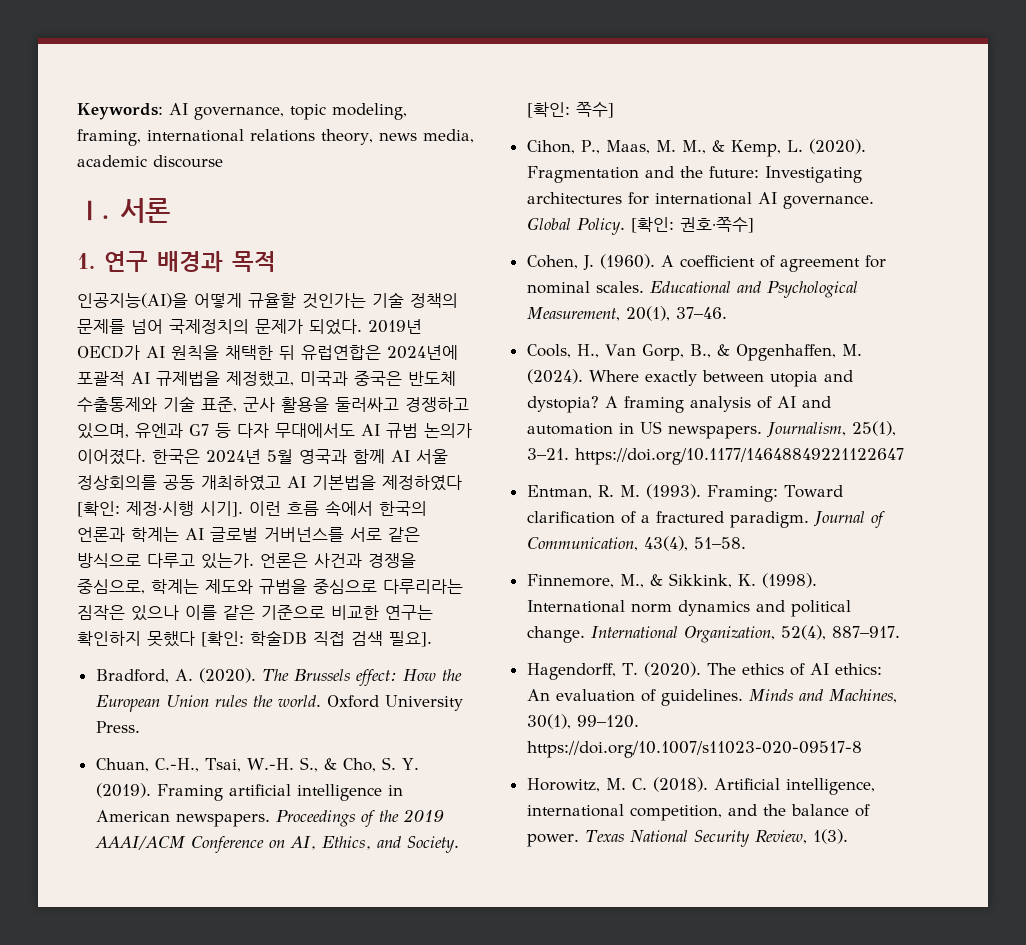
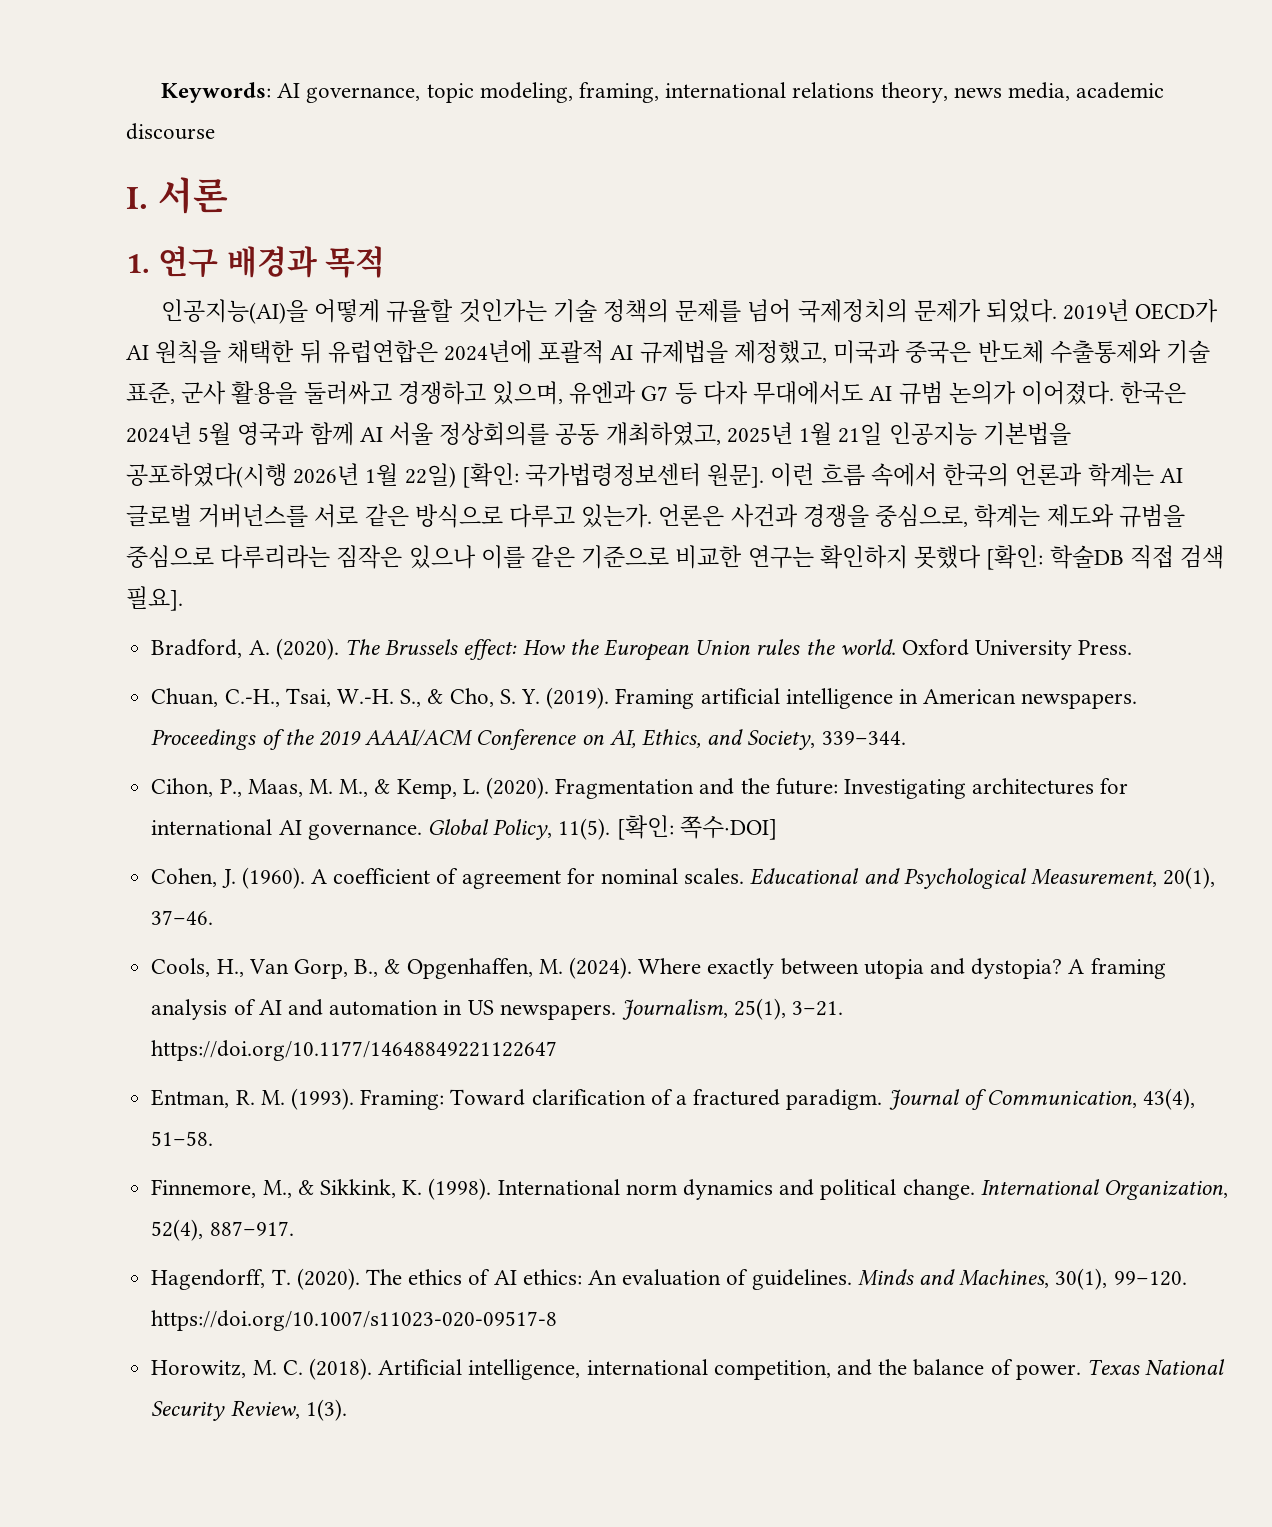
[201,475,462,491] [77,501,243,517] 개최하였고 AI 기본법을 제정하였다 [확인: 제정·시행 시기]. -> [605,422,1071,446] [126,463,765,488] 개최하였고, 2025년 1월 21일 인공지능 기본법을 공포하였다(시행 2026년 1월 22일) [확인: 국가법령정보센터 원문].
[406,836,459,853] [526,102,614,118] Society. [확인: 쪽수] -> [747,730,906,750] Society, 339–344.
[576,217,754,235] Policy. [확인: 권호·쪽수] -> [493,815,777,840] Policy, 11(5). [확인: 쪽수·DOI]

